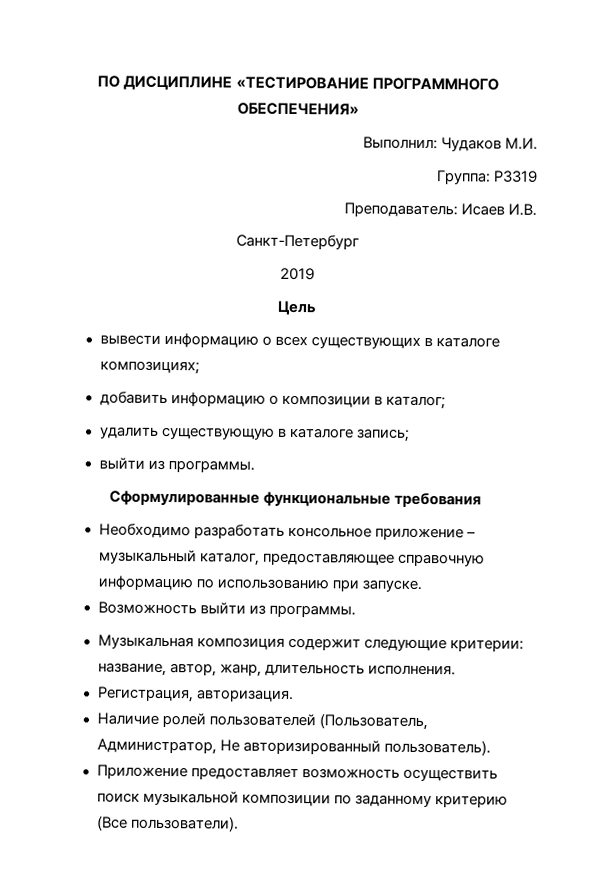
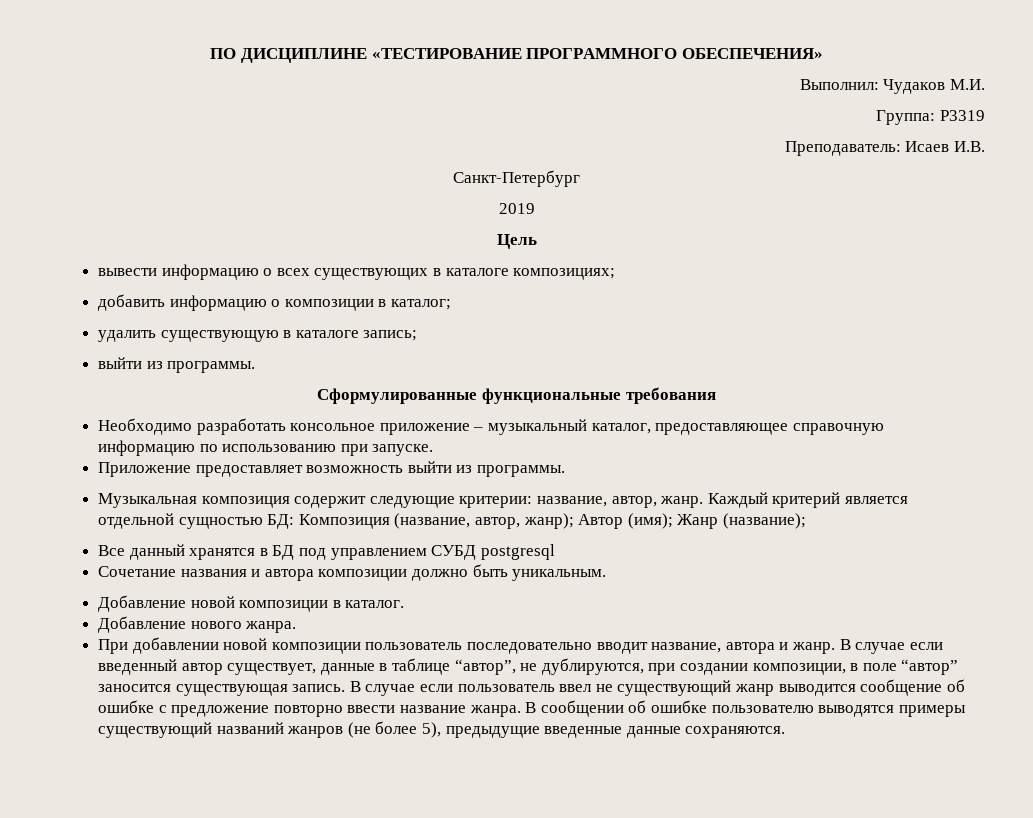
[97,601,197,615] Возможность -> [98,462,404,477] Приложение предоставляет возможность
[219,663,456,677] [97,686,294,703] [96,712,428,731] [96,738,491,756] [96,764,498,782] [96,790,508,808] [96,815,239,832] жанр, длительность исполнения. // Регистрация, авторизация. // Наличие ролей пользователей (Пользователь, Администратор, Не авторизированный пользователь). // Приложение предоставляет возможность осуществить поиск музыкальной композиции по заданному критерию (Все пользователи). -> [660,492,908,508] [98,513,806,529] [98,544,555,560] [98,564,607,581] [98,595,405,612] [98,616,297,633] [98,637,943,654] [98,658,959,675] [98,679,965,696] [98,700,966,717] [98,721,786,738] жанр. Каждый критерий является отдельной сущностью БД: Композиция (название, автор, жанр); Автор (имя); Жанр (название); // Все данный хранятся в БД под управлением СУБД postgresql // Сочетание названия и автора композиции должно быть уникальным. // Добавление новой композиции в каталог. // Добавление нового жанра. // При добавлении новой композиции пользователь последовательно вводит название, автора и жанр. В случае если введенный автор существует, данные в таблице “автор”, не дублируются, при создании композиции, в поле “автор” заносится существующая запись. В случае если пользователь ввел не существующий жанр выводится сообщение об ошибке с предложение повторно ввести название жанра. В сообщении об ошибке пользователю выводятся примеры существующий названий жанров (не более 5), предыдущие введенные данные сохраняются.

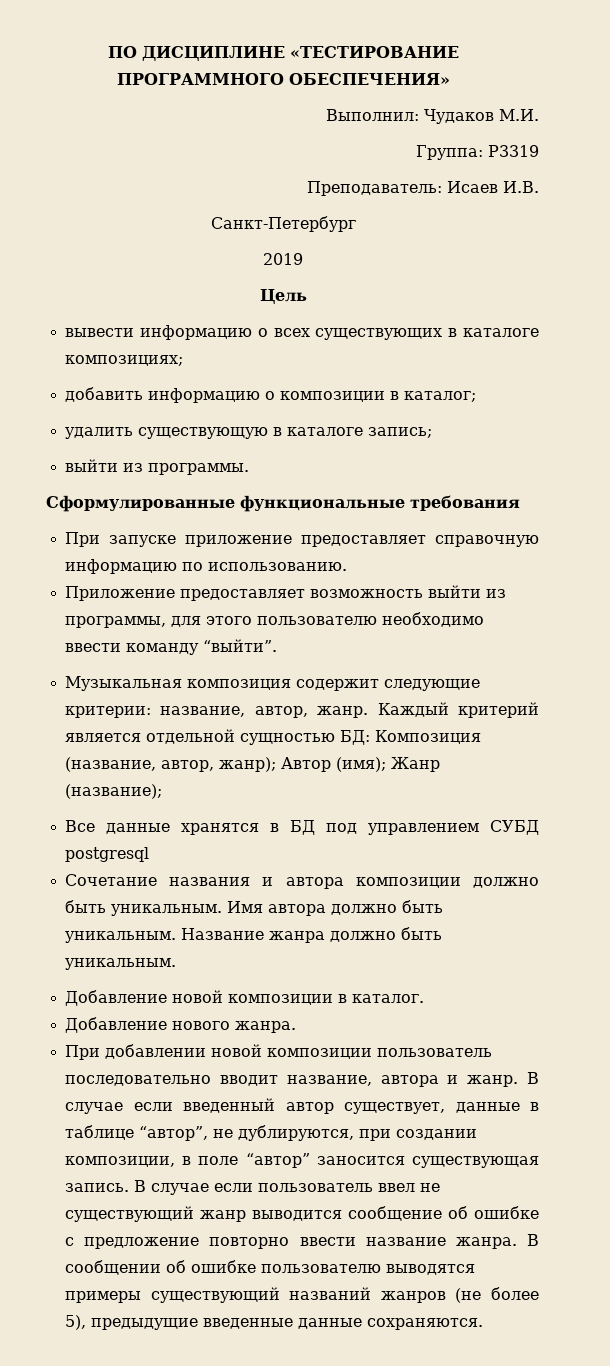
[98,418,884,435] [98,440,434,456] Необходимо разработать консольное приложение – музыкальный каталог, предоставляющее справочную информацию по использованию при запуске. -> [65,532,539,547] [65,559,348,574] При запуске приложение предоставляет справочную информацию по использованию.
[476,465,565,477] программы. -> [65,612,485,628] [65,639,278,655] программы, для этого пользователю необходимо ввести команду “выйти”.
[129,544,185,560] данный -> [106,823,171,834] данные
(607, 575) none -> [227,900,444,916] [65,927,443,943] [65,958,177,970] Имя автора должно быть уникальным. Название жанра должно быть уникальным.

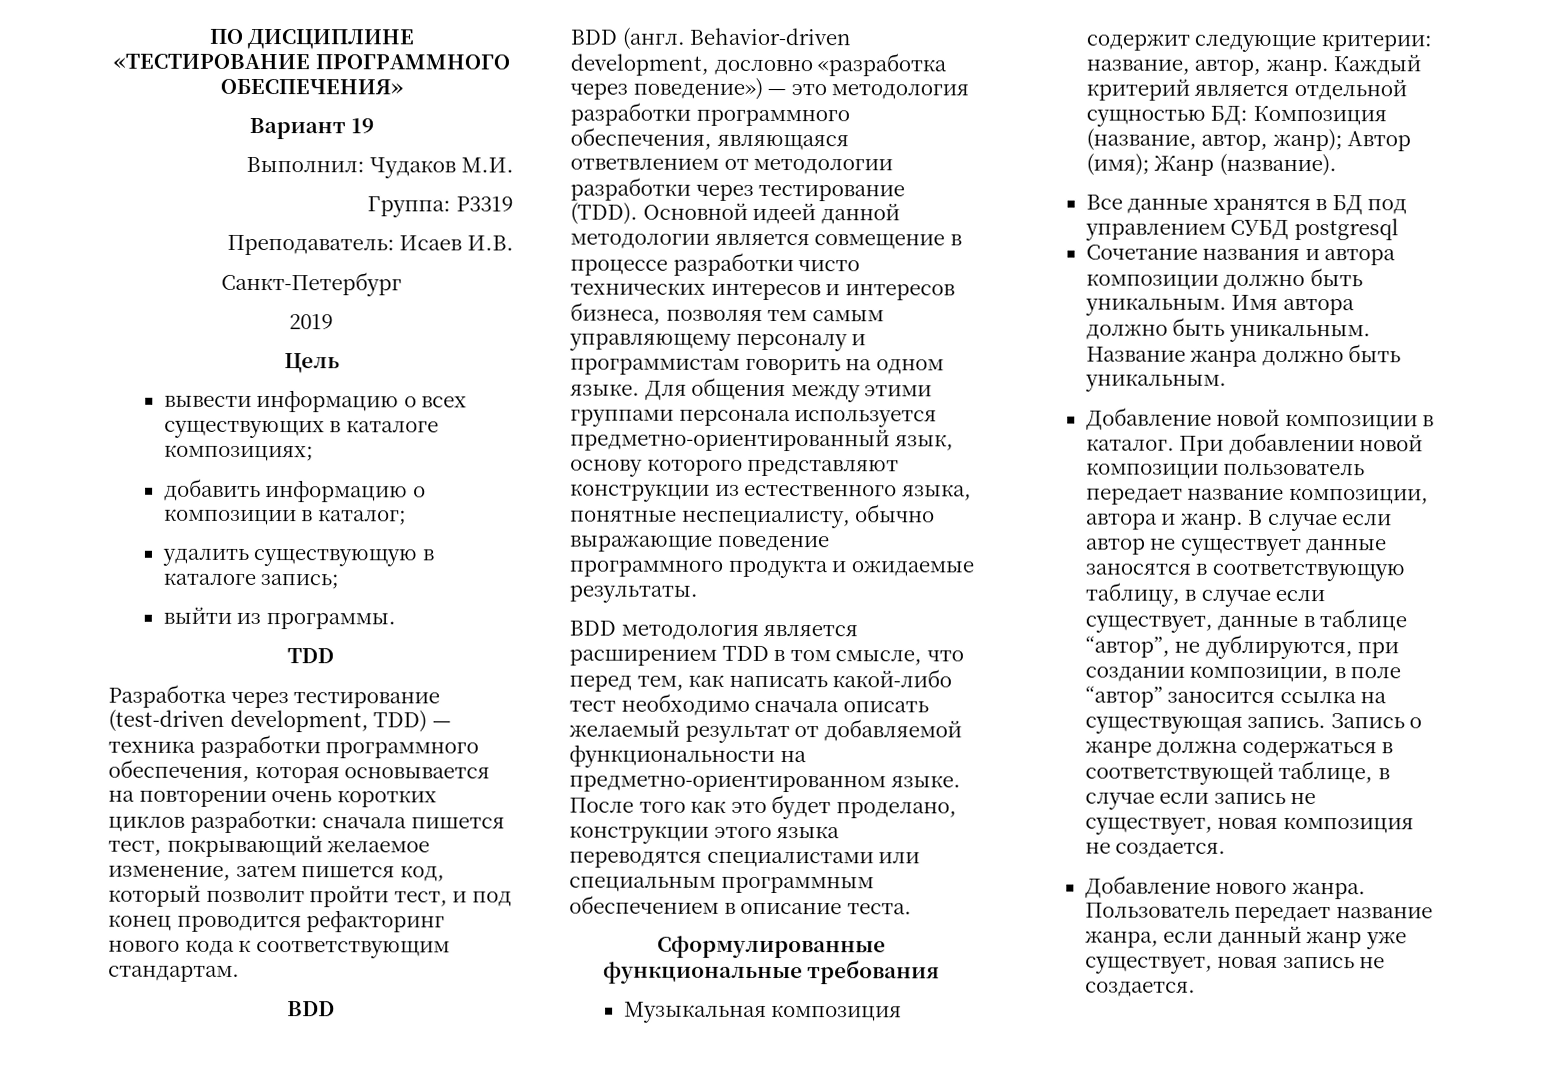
(450, 79) none -> [249,117,374,140] // Вариант 19
[46,495,520,512] [65,532,539,547] [65,559,348,574] [65,585,507,601] [65,612,485,628] [65,639,278,655] Сформулированные функциональные требования // При запуске приложение предоставляет справочную информацию по использованию. // Приложение предоставляет возможность выйти из программы, для этого пользователю необходимо ввести команду “выйти”. -> [287,648,334,664] [108,684,441,709] [108,709,451,733] [108,734,480,759] [108,759,491,784] [108,790,437,808] [108,809,505,834] [108,834,431,858] [108,865,445,882] [108,884,512,908] [108,910,446,933] [108,939,450,959] [108,965,240,982] [286,1001,335,1017] [570,27,852,50] [570,53,948,77] [570,77,970,100] [570,102,850,127] [570,127,849,151] [570,158,894,175] [570,177,906,202] [570,202,900,225] [570,233,962,250] [570,252,861,277] [570,282,955,301] [570,302,884,325] [569,333,867,352] [570,358,944,376] [570,377,933,403] [570,409,938,428] [570,428,954,452] [570,458,900,477] [570,483,972,502] [570,504,936,529] [569,534,829,552] [569,559,974,579] [569,585,698,603] [569,620,859,640] [569,645,964,666] [569,669,953,692] [569,693,929,716] [569,719,962,744] [569,744,807,769] [569,775,961,793] [569,794,957,820] [569,825,841,844] [569,851,921,868] [569,876,874,894] [569,895,912,915] [657,935,886,959] [602,960,941,985] TDD // Разработка через тестирование (test-driven development, TDD) — техника разработки программного обеспечения, которая основывается на повторении очень коротких циклов разработки: сначала пишется тест, покрывающий желаемое изменение, затем пишется код, который позволит пройти тест, и под конец проводится рефакторинг нового кода к соответствующим стандартам. // BDD // BDD (англ. Behavior-driven development, дословно «разработка через поведение») — это методология разработки программного обеспечения, являющаяся ответвлением от методологии разработки через тестирование (TDD). Основной идеей данной методологии является совмещение в процессе разработки чисто технических интересов и интересов бизнеса, позволяя тем самым управляющему персоналу и программистам говорить на одном языке. Для общения между этими группами персонала используется предметно-ориентированный язык, основу которого представляют конструкции из естественного языка, понятные неспециалисту, обычно выражающие поведение программного продукта и ожидаемые результаты. // BDD методология является расширением TDD в том смысле, что перед тем, как написать какой-либо тест необходимо сначала описать желаемый результат от добавляемой функциональности на предметно-ориентированном языке. После того как это будет проделано, конструкции этого языка переводятся специалистами или специальным программным обеспечением в описание теста. // Сформулированные функциональные требования
[65,784,163,799] (название); -> [1218,153,1337,177] (название).
[65,1017,297,1033] // Добавление нового жанра. // -> (1175, 444) none
[65,1075,372,1086] последовательно вводит название, -> [1085,487,1429,505] передает название композиции,
[183,1098,334,1114] введенный автор -> [1084,538,1387,557] [1084,563,1405,582] [1084,582,1326,607] автор не существует данные заносятся в соответствующую таблицу, в случае если
[411,1156,539,1168] [65,1180,441,1195] [65,1206,539,1222] [65,1234,539,1249] [65,1260,476,1275] [65,1287,539,1303] [65,1315,484,1330] существующая запись. В случае если пользователь ввел не существующий жанр выводится сообщение об ошибке с предложение повторно ввести название жанра. В сообщении об ошибке пользователю выводятся примеры существующий названий жанров (не более 5), предыдущие введенные данные сохраняются. -> [1279,690,1388,704] [1084,713,1423,734] [1084,740,1394,759] [1084,760,1390,785] [1084,792,1317,810] [1084,816,1414,835] [1084,842,1227,858] [1084,875,1366,900] [1084,902,1433,924] [1084,925,1407,950] [1084,956,1386,974] [1084,981,1196,997] ссылка на существующая запись. Запись о жанре должна содержаться в соответствующей таблице, в случае если запись не существует, новая композиция не создается. // Добавление нового жанра. Пользователь передает название жанра, если данный жанр уже существует, новая запись не создается.

